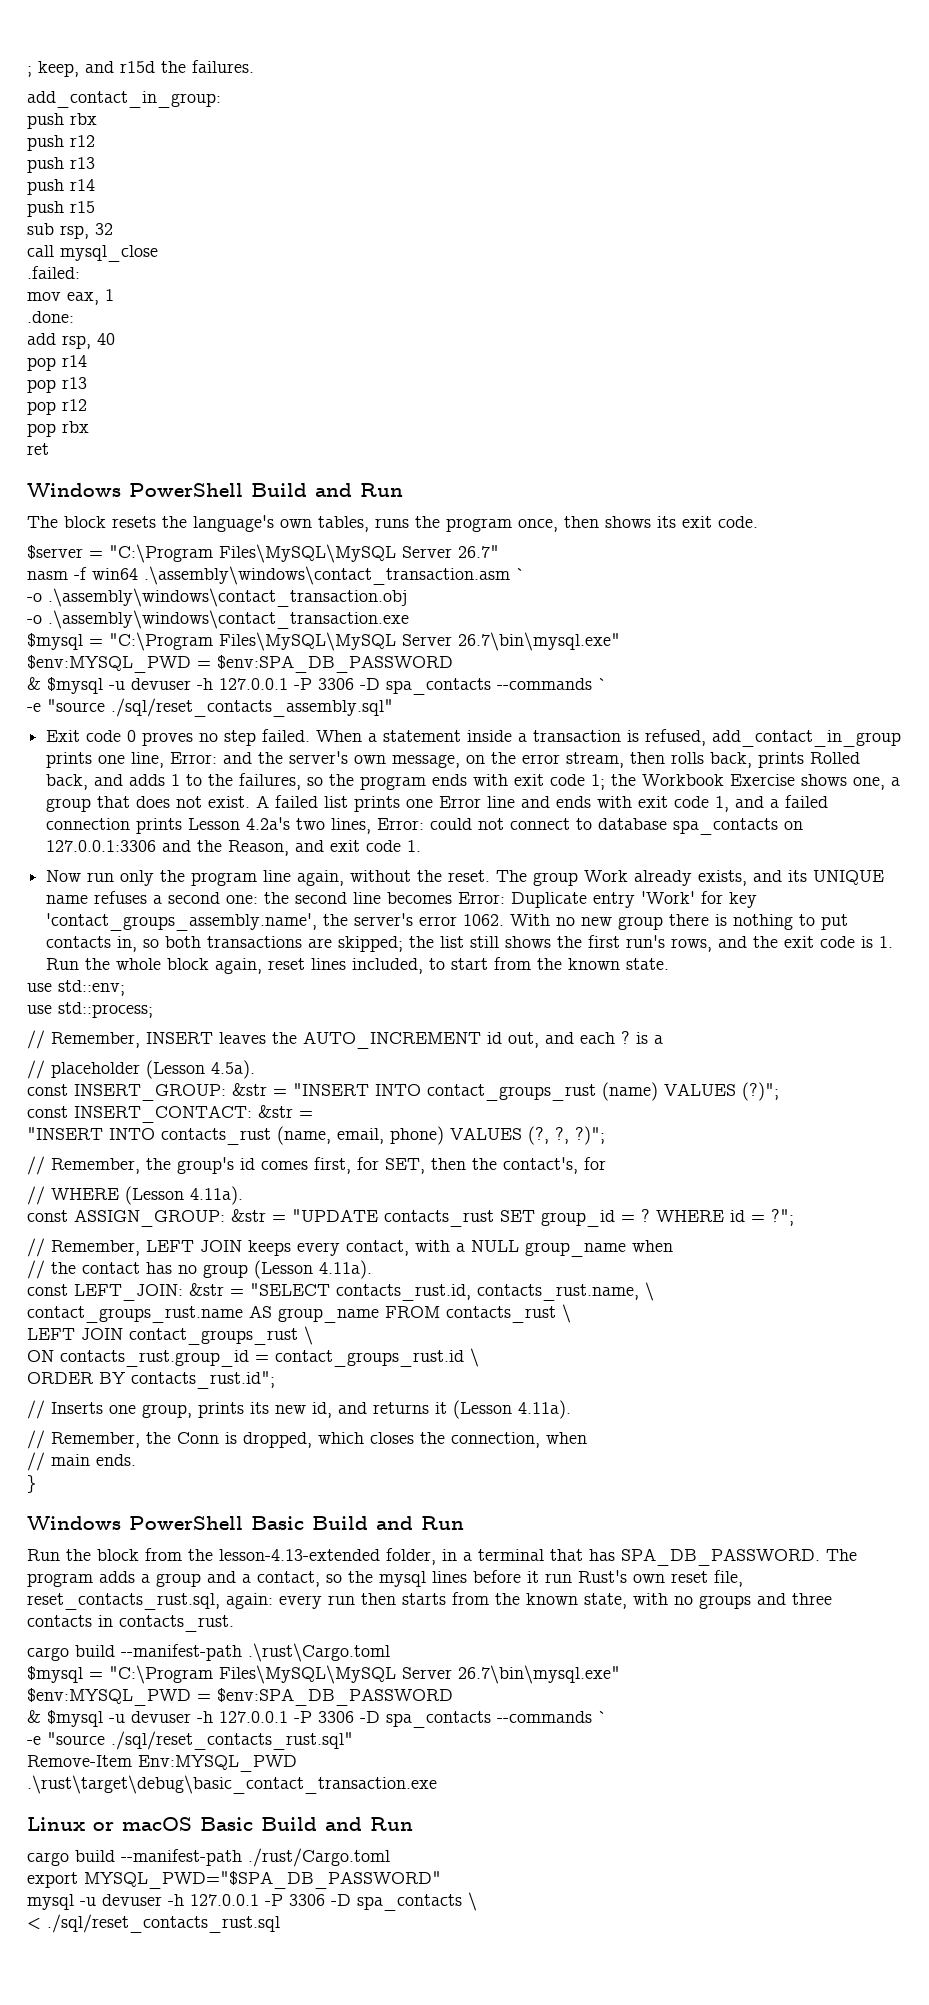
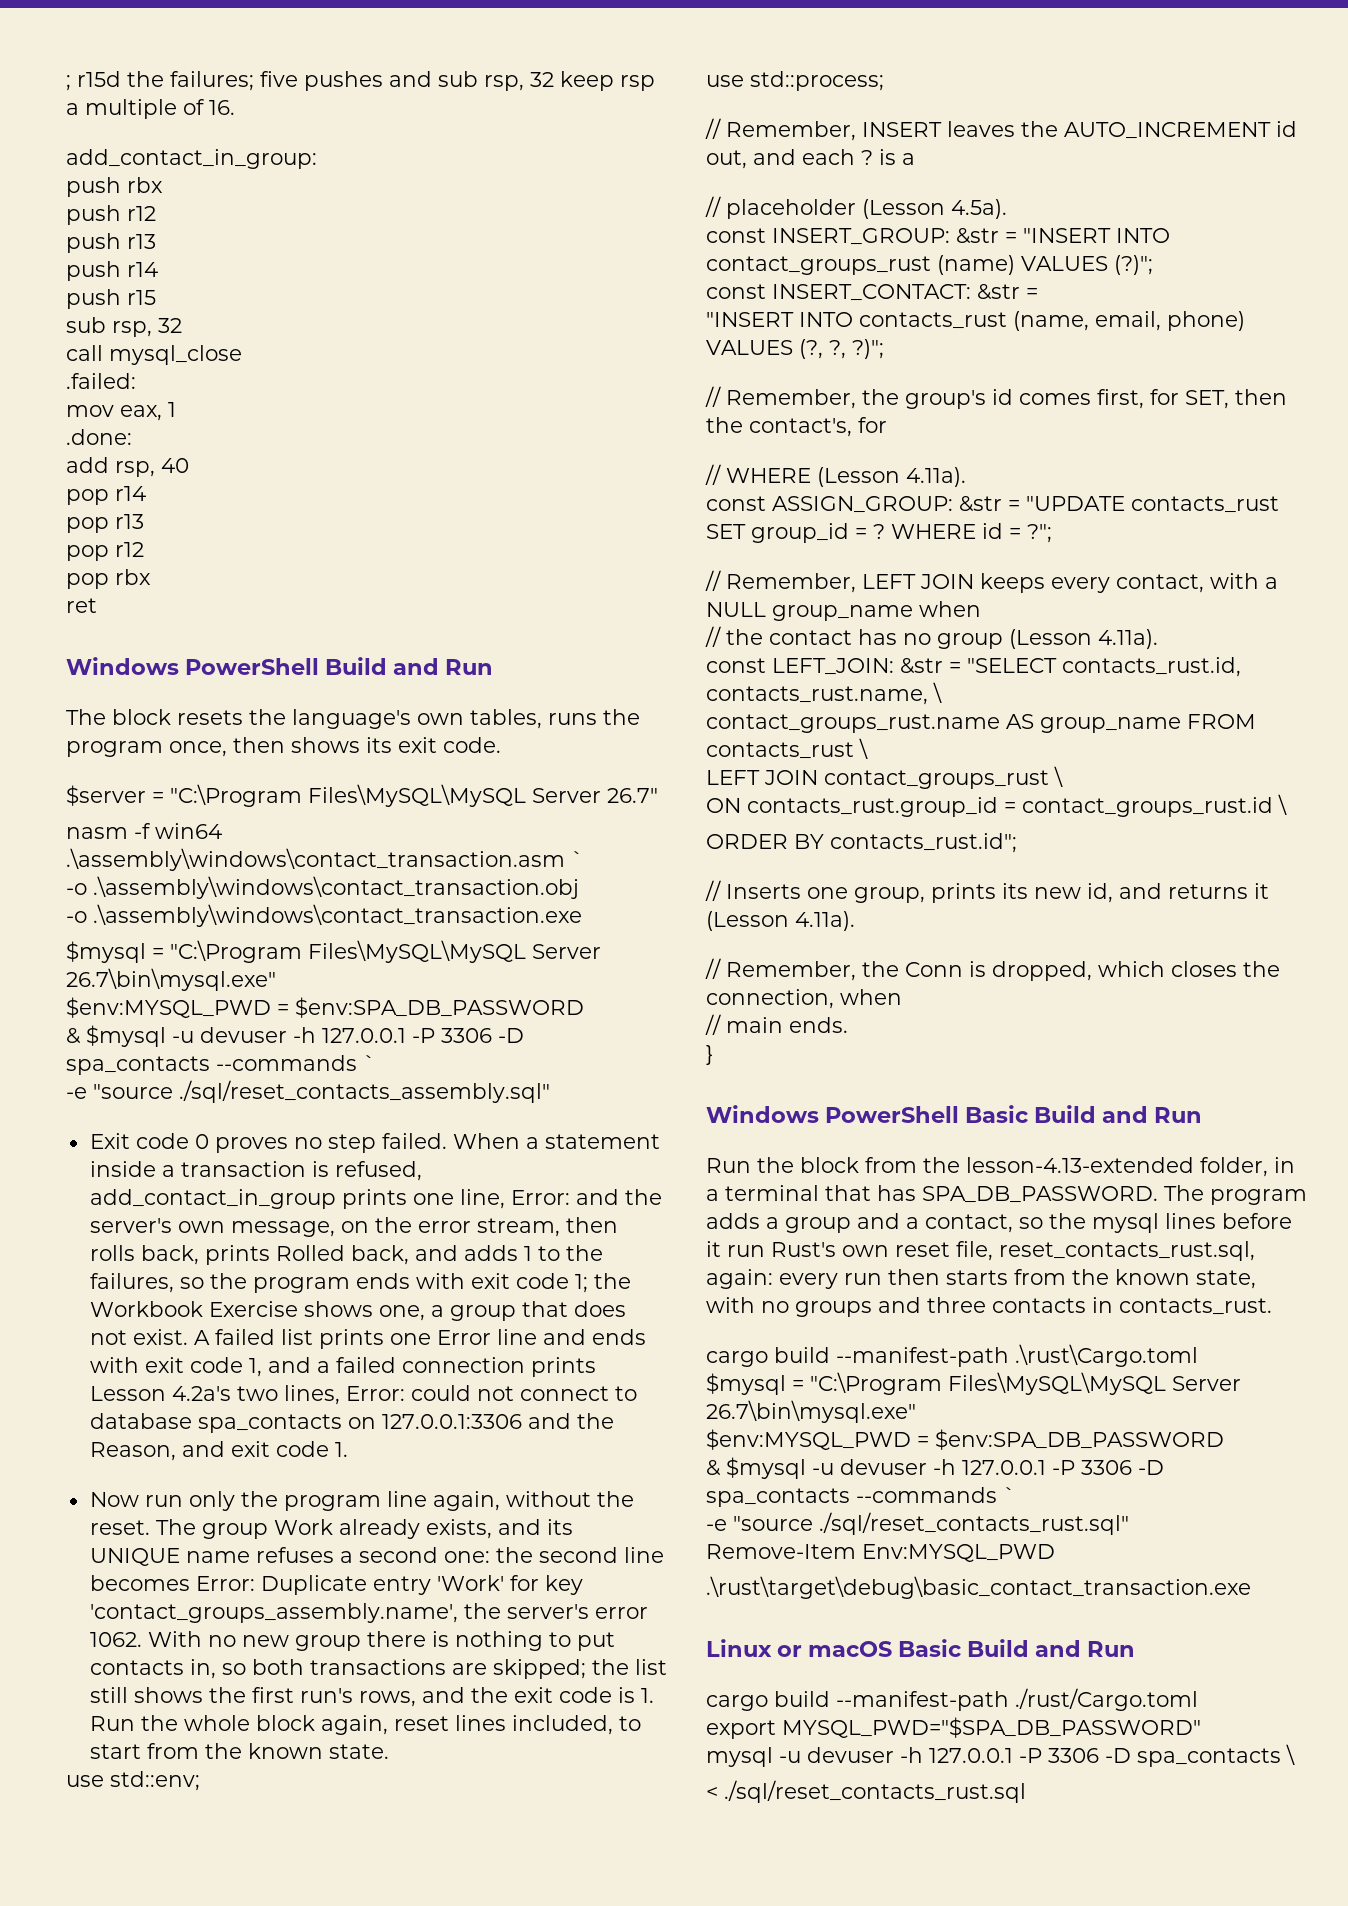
[38,60,254,77] keep, and r15d the failures. -> [77,71,655,91] [66,99,235,119] r15d the failures; five pushes and sub rsp, 32 keep rsp a multiple of 16.

